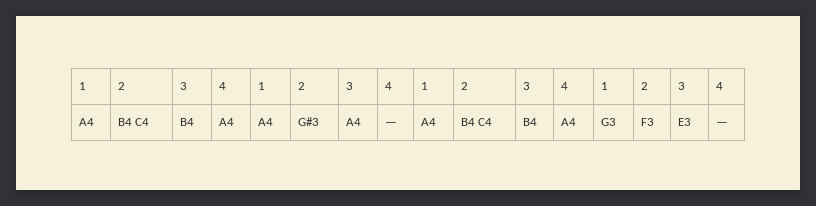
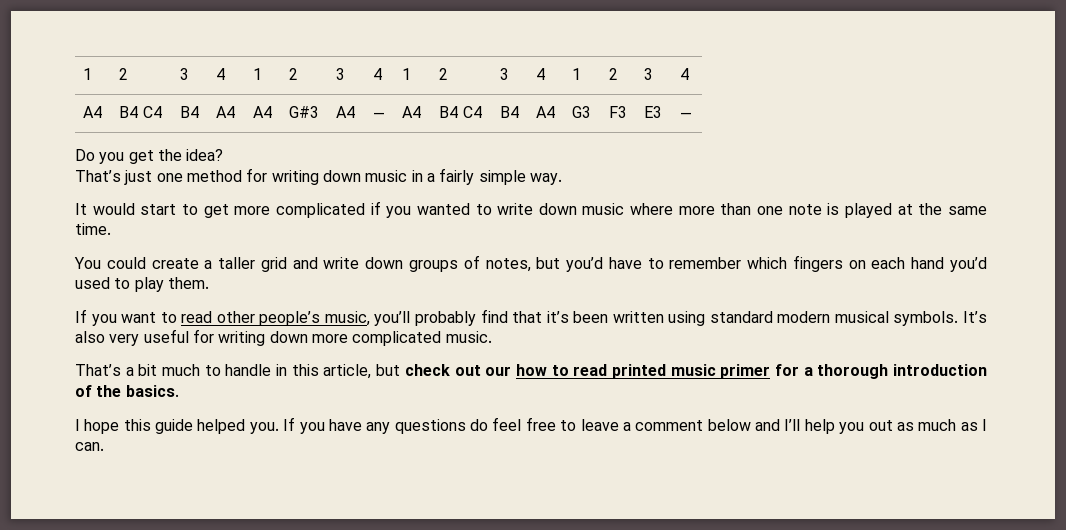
(728, 124) none -> [75,149,224,164] [75,168,562,185] [75,201,988,218] [75,223,111,235] [74,255,987,272] [75,277,209,292] [75,309,987,326] [75,329,492,346] [75,364,987,379] [75,385,179,397] [75,417,987,434] [75,442,104,451] // Do you get the idea? // That’s just one method for writing down music in a fairly simple way. // It would start to get more complicated if you wanted to write down music where more than one note is played at the same time. // You could create a taller grid and write down groups of notes, but you’d have to remember which fingers on each hand you’d used to play them. // If you want to read other people’s music, you’ll probably find that it’s been written using standard modern musical symbols. It’s also very useful for writing down more complicated music. // That’s a bit much to handle in this article, but check out our how to read printed music primer for a thorough introduction of the basics. // I hope this guide helped you. If you have any questions do feel free to leave a comment below and I’ll help you out as much as I can.

